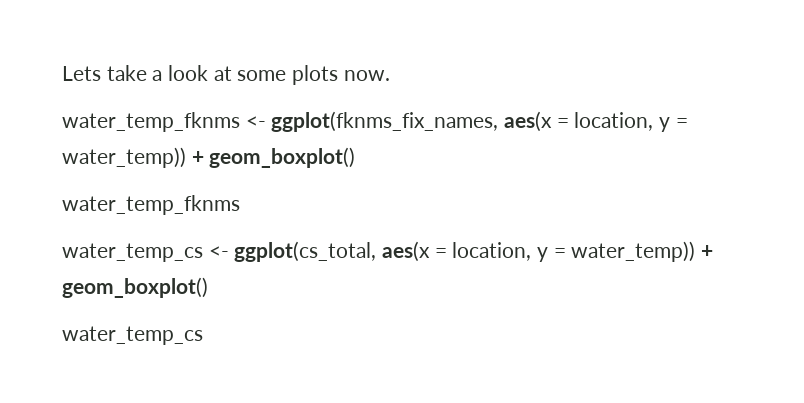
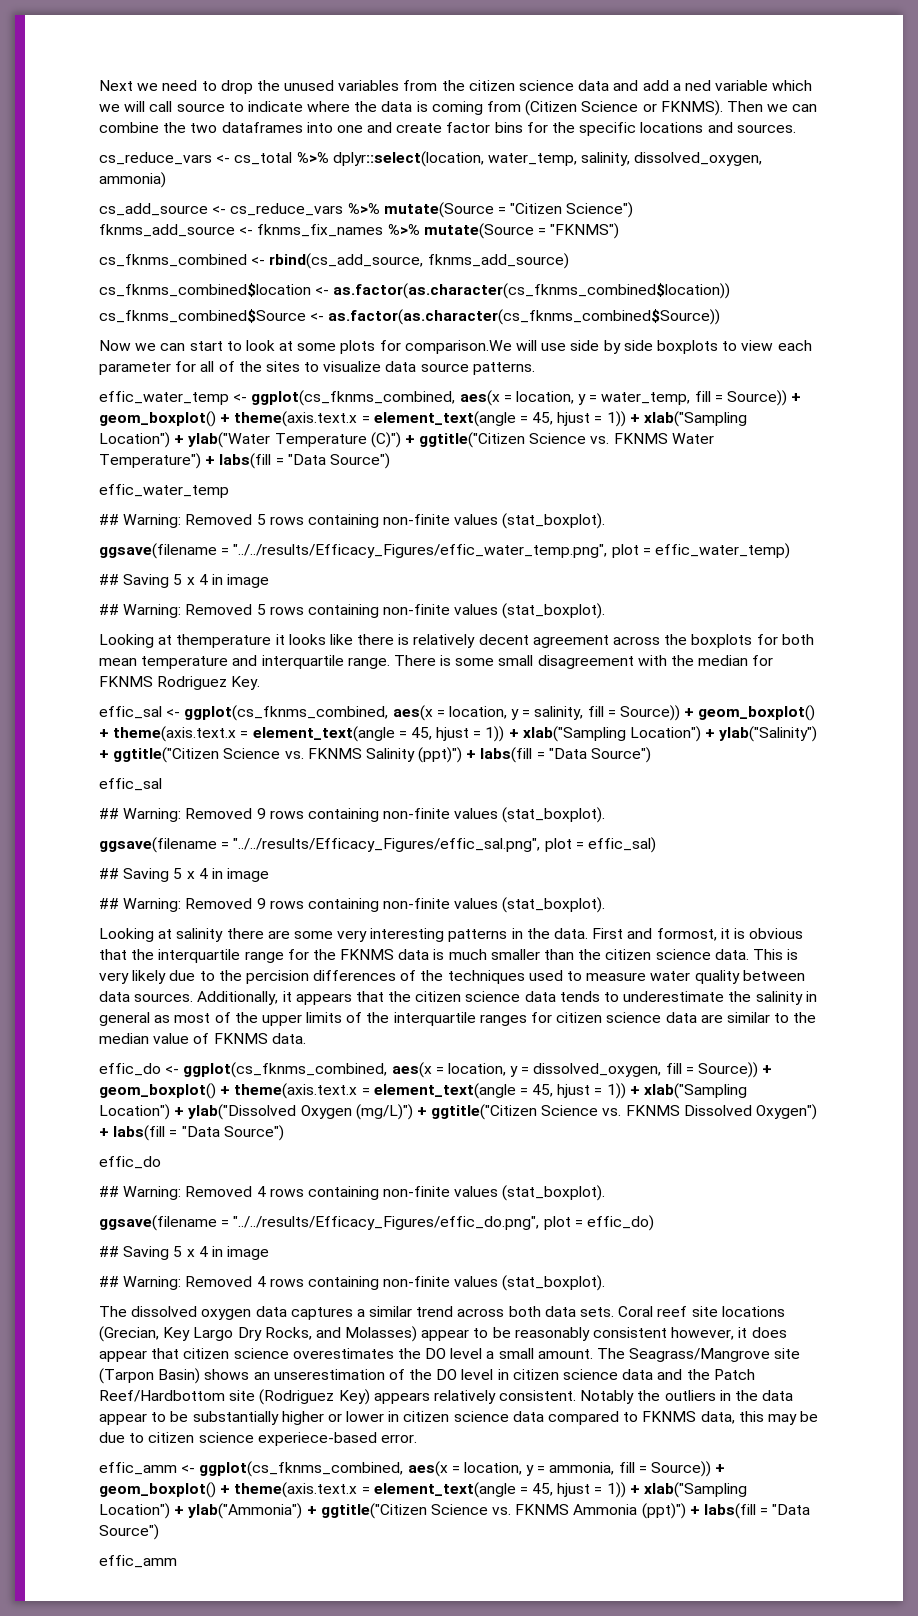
[62,65,390,85] [62,111,688,132] [62,147,356,168] [62,195,240,215] [62,241,714,262] [62,277,208,298] [62,326,203,345] Lets take a look at some plots now. // water_temp_fknms <- ggplot(fknms_fix_names, aes(x = location, y = water_temp)) + geom_boxplot() // water_temp_fknms // water_temp_cs <- ggplot(cs_total, aes(x = location, y = water_temp)) + geom_boxplot() // water_temp_cs -> [99,80,813,94] [99,100,818,116] [99,122,796,136] [99,151,763,167] [99,172,166,188] [99,202,634,218] [99,223,620,239] [99,253,569,269] [99,283,731,299] [99,309,721,325] [99,340,812,354] [99,361,535,375] [99,390,802,406] [99,411,748,427] [99,432,714,448] [99,453,390,469] [99,484,229,498] [99,513,606,529] [99,543,790,559] [99,574,270,588] [99,603,606,619] [99,634,814,648] [99,655,774,669] [99,676,261,690] [99,705,816,721] [99,726,818,742] [99,747,652,763] [99,778,162,791] [99,807,606,823] [99,837,656,853] [99,868,270,882] [99,897,606,913] [99,928,804,942] [99,949,799,963] [99,970,805,984] [99,991,817,1005] [99,1012,817,1026] [99,1033,306,1044] [99,1062,773,1078] [99,1083,748,1099] [99,1104,818,1120] [99,1125,284,1141] [99,1156,161,1169] [99,1185,606,1201] [99,1215,654,1231] [99,1246,270,1260] [99,1275,606,1291] [99,1306,785,1320] [99,1326,787,1342] [99,1348,801,1362] [99,1368,755,1384] [99,1389,794,1405] [99,1411,819,1425] [99,1432,417,1446] [99,1461,726,1477] [99,1482,748,1498] [99,1503,811,1519] [99,1524,159,1540] [99,1555,177,1568] Next we need to drop the unused variables from the citizen science data and add a ned variable which we will call source to indicate where the data is coming from (Citizen Science or FKNMS). Then we can combine the two dataframes into one and create factor bins for the specific locations and sources. // cs_reduce_vars <- cs_total %>% dplyr::select(location, water_temp, salinity, dissolved_oxygen, ammonia) // cs_add_source <- cs_reduce_vars %>% mutate(Source = "Citizen Science") // fknms_add_source <- fknms_fix_names %>% mutate(Source = "FKNMS") // cs_fknms_combined <- rbind(cs_add_source, fknms_add_source) // cs_fknms_combined$location <- as.factor(as.character(cs_fknms_combined$location)) // cs_fknms_combined$Source <- as.factor(as.character(cs_fknms_combined$Source)) // Now we can start to look at some plots for comparison.We will use side by side boxplots to view each parameter for all of the sites to visualize data source patterns. // effic_water_temp <- ggplot(cs_fknms_combined, aes(x = location, y = water_temp, fill = Source)) + geom_boxplot() + theme(axis.text.x = element_text(angle = 45, hjust = 1)) + xlab("Sampling Location") + ylab("Water Temperature (C)") + ggtitle("Citizen Science vs. FKNMS Water Temperature") + labs(fill = "Data Source") // effic_water_temp // ## Warning: Removed 5 rows containing non-finite values (stat_boxplot). // ggsave(filename = "../../results/Efficacy_Figures/effic_water_temp.png", plot = effic_water_temp) // ## Saving 5 x 4 in image // ## Warning: Removed 5 rows containing non-finite values (stat_boxplot). // Looking at themperature it looks like there is relatively decent agreement across the boxplots for both mean temperature and interquartile range. There is some small disagreement with the median for FKNMS Rodriguez Key. // effic_sal <- ggplot(cs_fknms_combined, aes(x = location, y = salinity, fill = Source)) + geom_boxplot() + theme(axis.text.x = element_text(angle = 45, hjust = 1)) + xlab("Sampling Location") + ylab("Salinity") + ggtitle("Citizen Science vs. FKNMS Salinity (ppt)") + labs(fill = "Data Source") // effic_sal // ## Warning: Removed 9 rows containing non-finite values (stat_boxplot). // ggsave(filename = "../../results/Efficacy_Figures/effic_sal.png", plot = effic_sal) // ## Saving 5 x 4 in image // ## Warning: Removed 9 rows containing non-finite values (stat_boxplot). // Looking at salinity there are some very interesting patterns in the data. First and formost, it is obvious that the interquartile range for the FKNMS data is much smaller than the citizen science data. This is very likely due to the percision differences of the techniques used to measure water quality between data sources. Additionally, it appears that the citizen science data tends to underestimate the salinity in general as most of the upper limits of the interquartile ranges for citizen science data are similar to the median value of FKNMS data. // effic_do <- ggplot(cs_fknms_combined, aes(x = location, y = dissolved_oxygen, fill = Source)) + geom_boxplot() + theme(axis.text.x = element_text(angle = 45, hjust = 1)) + xlab("Sampling Location") + ylab("Dissolved Oxygen (mg/L)") + ggtitle("Citizen Science vs. FKNMS Dissolved Oxygen") + labs(fill = "Data Source") // effic_do // ## Warning: Removed 4 rows containing non-finite values (stat_boxplot). // ggsave(filename = "../../results/Efficacy_Figures/effic_do.png", plot = effic_do) // ## Saving 5 x 4 in image // ## Warning: Removed 4 rows containing non-finite values (stat_boxplot). // The dissolved oxygen data captures a similar trend across both data sets. Coral reef site locations (Grecian, Key Largo Dry Rocks, and Molasses) appear to be reasonably consistent however, it does appear that citizen science overestimates the DO level a small amount. The Seagrass/Mangrove site (Tarpon Basin) shows an unserestimation of the DO level in citizen science data and the Patch Reef/Hardbottom site (Rodriguez Key) appears relatively consistent. Notably the outliers in the data appear to be substantially higher or lower in citizen science data compared to FKNMS data, this may be due to citizen science experiece-based error. // effic_amm <- ggplot(cs_fknms_combined, aes(x = location, y = ammonia, fill = Source)) + geom_boxplot() + theme(axis.text.x = element_text(angle = 45, hjust = 1)) + xlab("Sampling Location") + ylab("Ammonia") + ggtitle("Citizen Science vs. FKNMS Ammonia (ppt)") + labs(fill = "Data Source") // effic_amm

